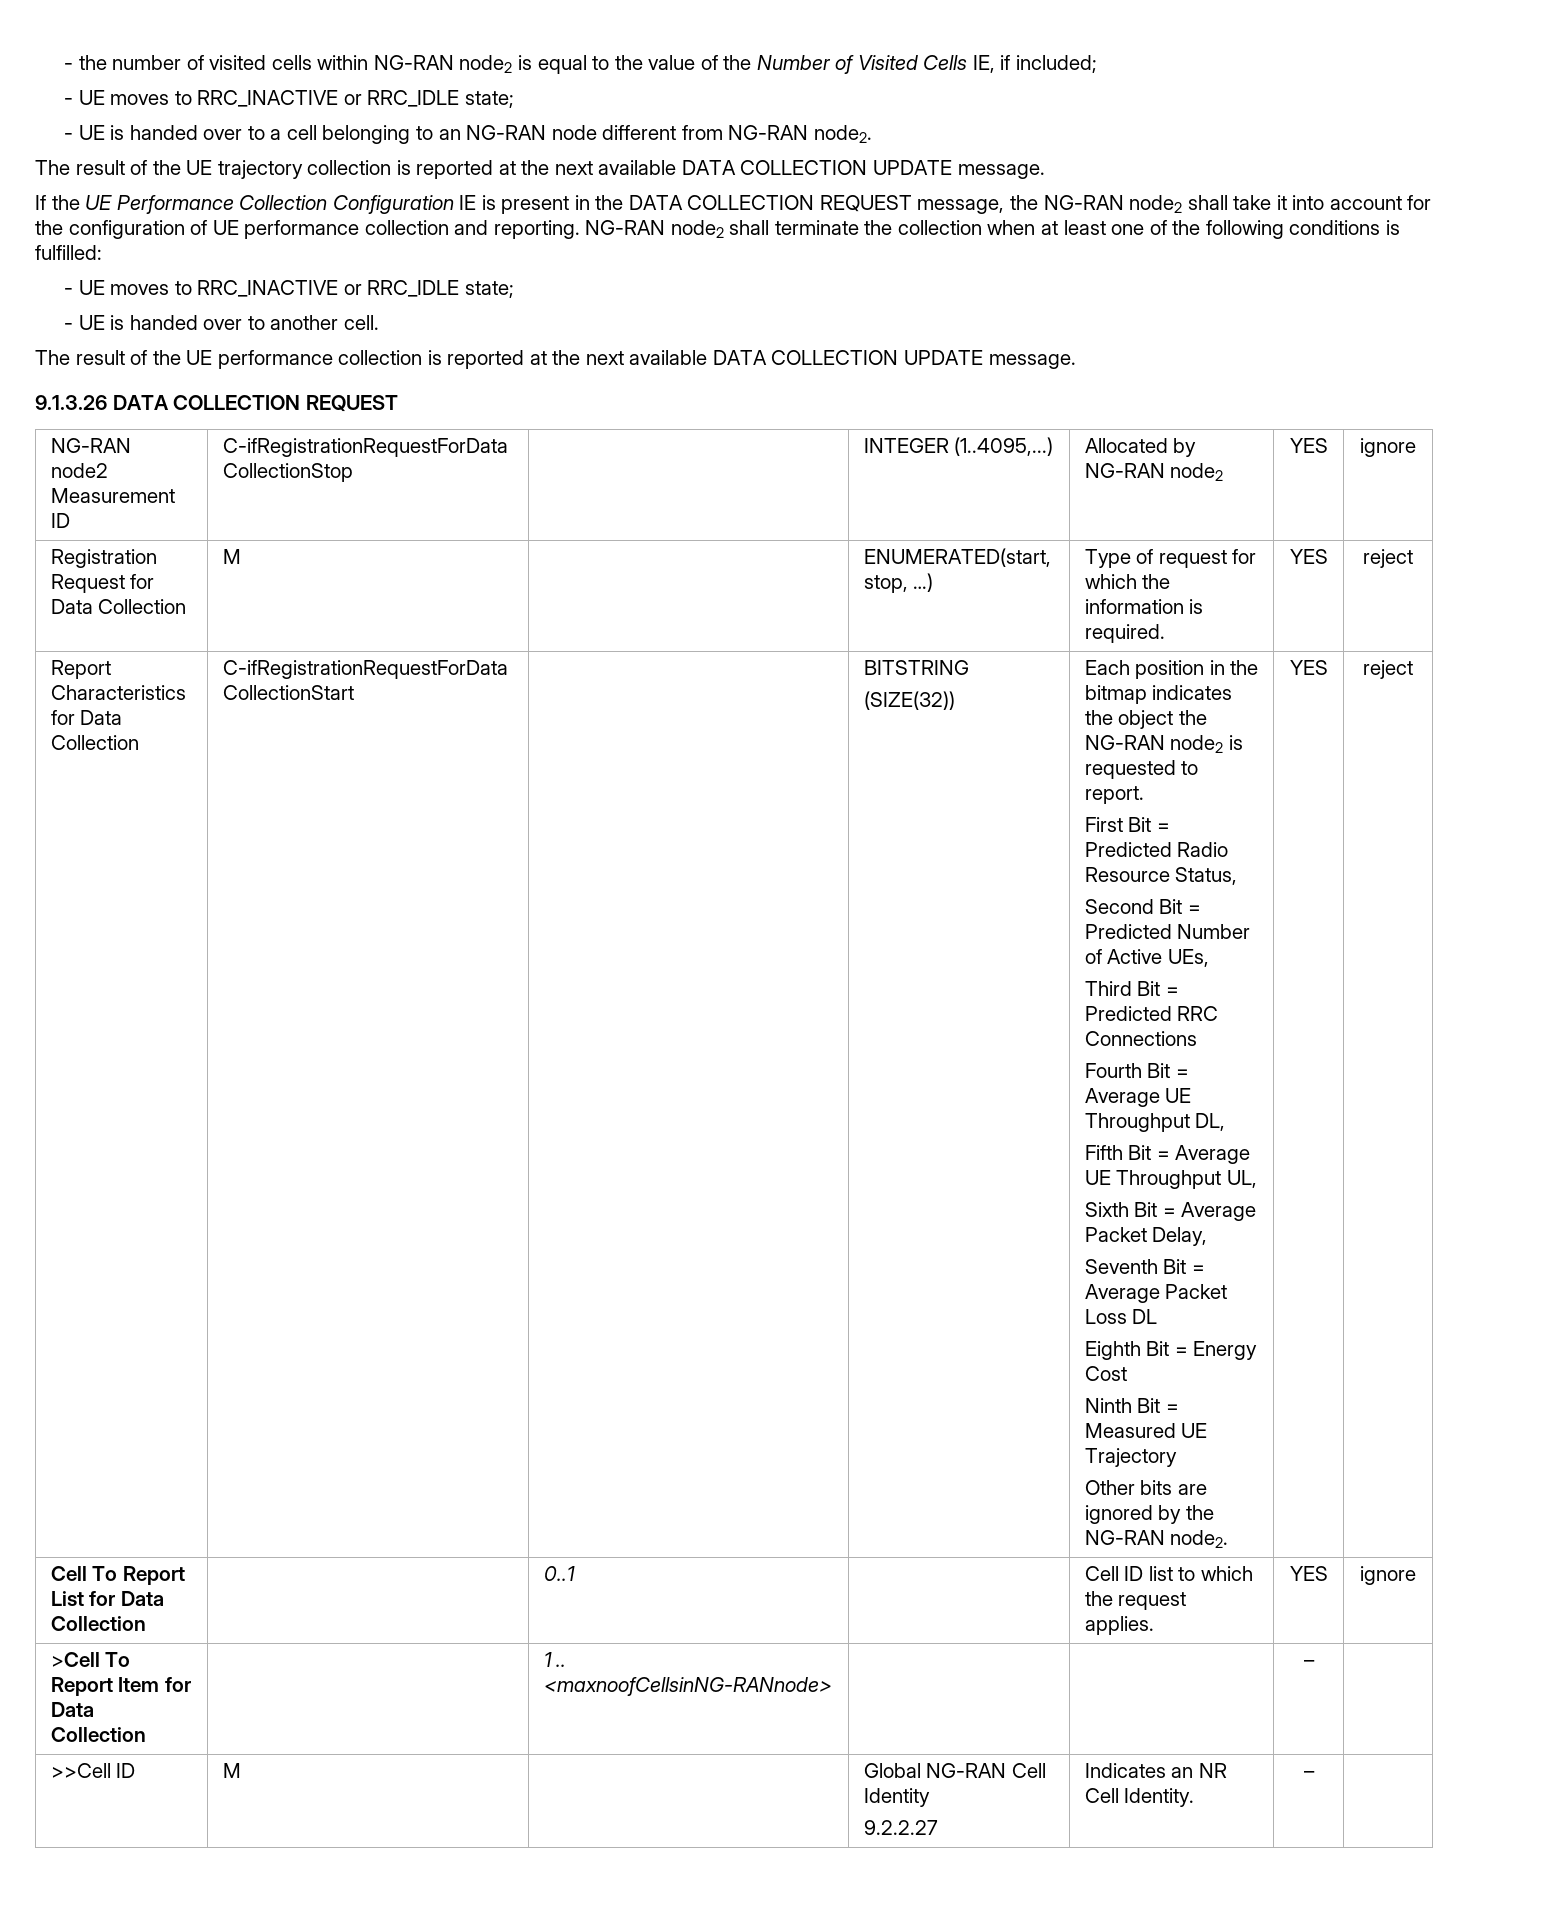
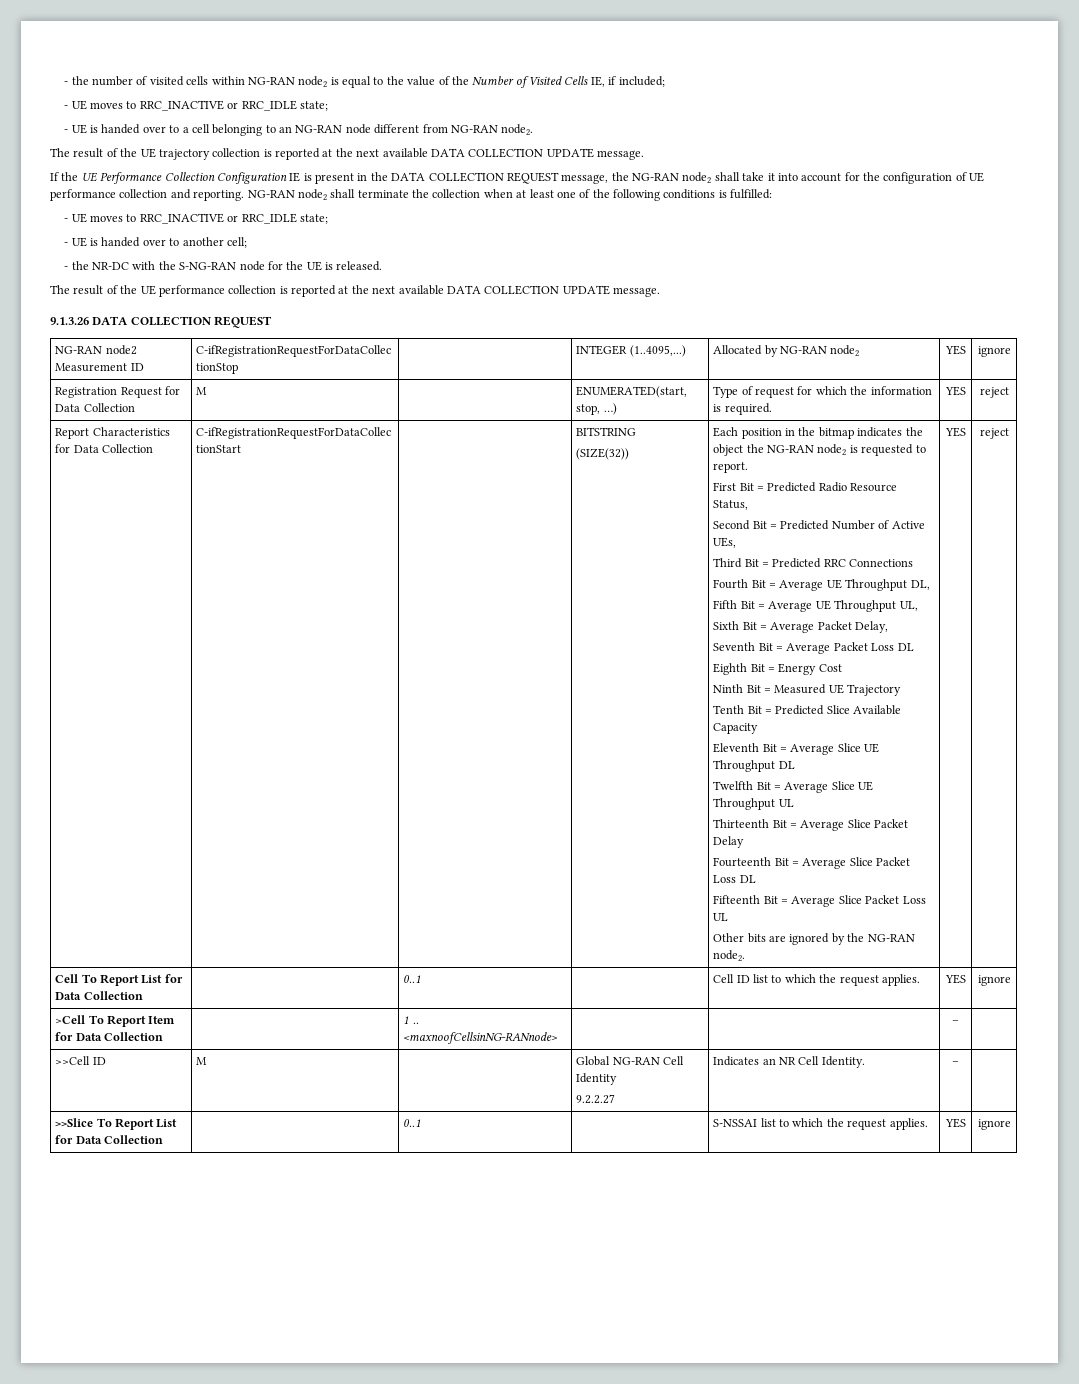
[343,315,379,330] cell. -> [226,237,247,248] [64,261,383,271] cell; // - the NR-DC with the S-NG-RAN node for the UE is released.
(1177, 1457) none -> [713,705,902,715] [713,723,759,734] [713,743,880,755] [713,760,795,772] [713,781,874,793] [713,798,794,810] [713,819,909,831] [713,836,745,848] [713,857,911,869] [713,875,756,883] [713,895,926,907] [713,913,729,921] // Tenth Bit = Predicted Slice Available Capacity // Eleventh Bit = Average Slice UE Throughput DL // Twelfth Bit = Average Slice UE Throughput UL // Thirteenth Bit = Average Slice Packet Delay // Fourteenth Bit = Average Slice Packet Loss DL // Fifteenth Bit = Average Slice Packet Loss UL
(1315, 1774) none -> [55,1118,178,1130] [55,1135,164,1144] [403,1119,422,1127] [713,1118,928,1130] [944,1118,966,1128] [977,1119,1011,1130] // >>Slice To Report List for Data Collection | | 0..1 | | S-NSSAI list to which the request applies. | YES | ignore

